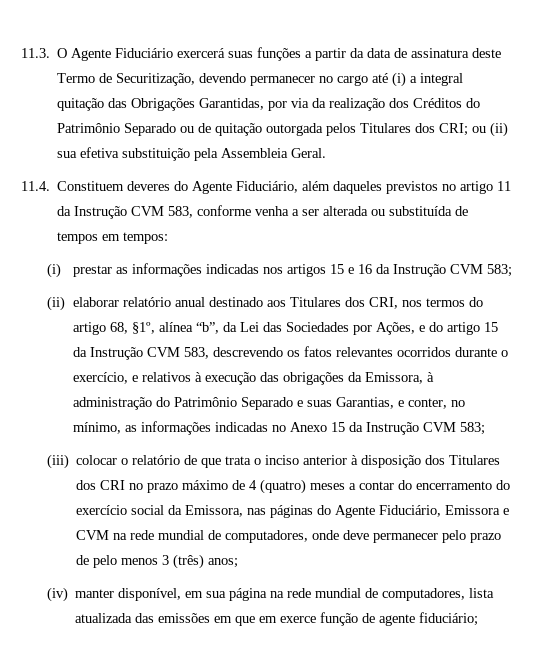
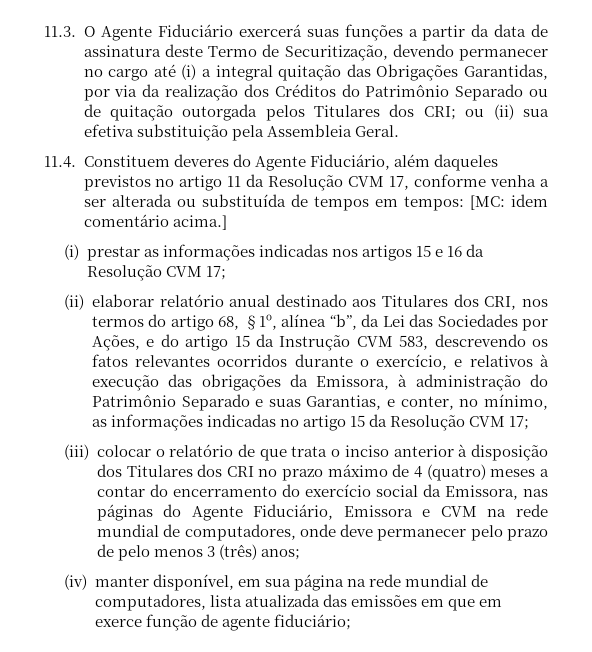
[74,206,194,219] Instrução CVM 583, -> [268,175,410,191] Resolução CVM 17,
(169, 238) none -> [469,194,548,210] [83,214,227,230] [MC: idem comentário acima.]
[392,264,512,277] Instrução CVM 583; -> [86,265,227,281] Resolução CVM 17;
[289,422,485,435] Anexo 15 da Instrução CVM 583; -> [303,414,530,431] artigo 15 da Resolução CVM 17;

